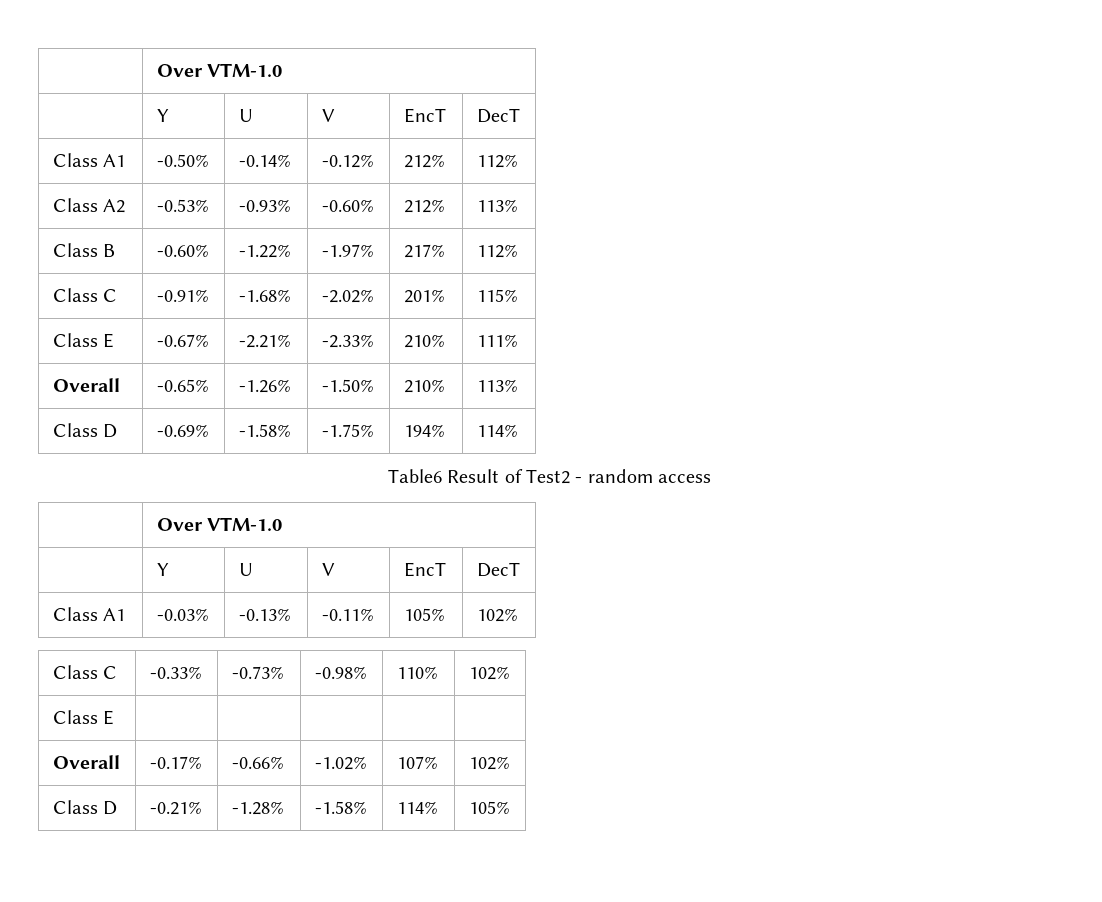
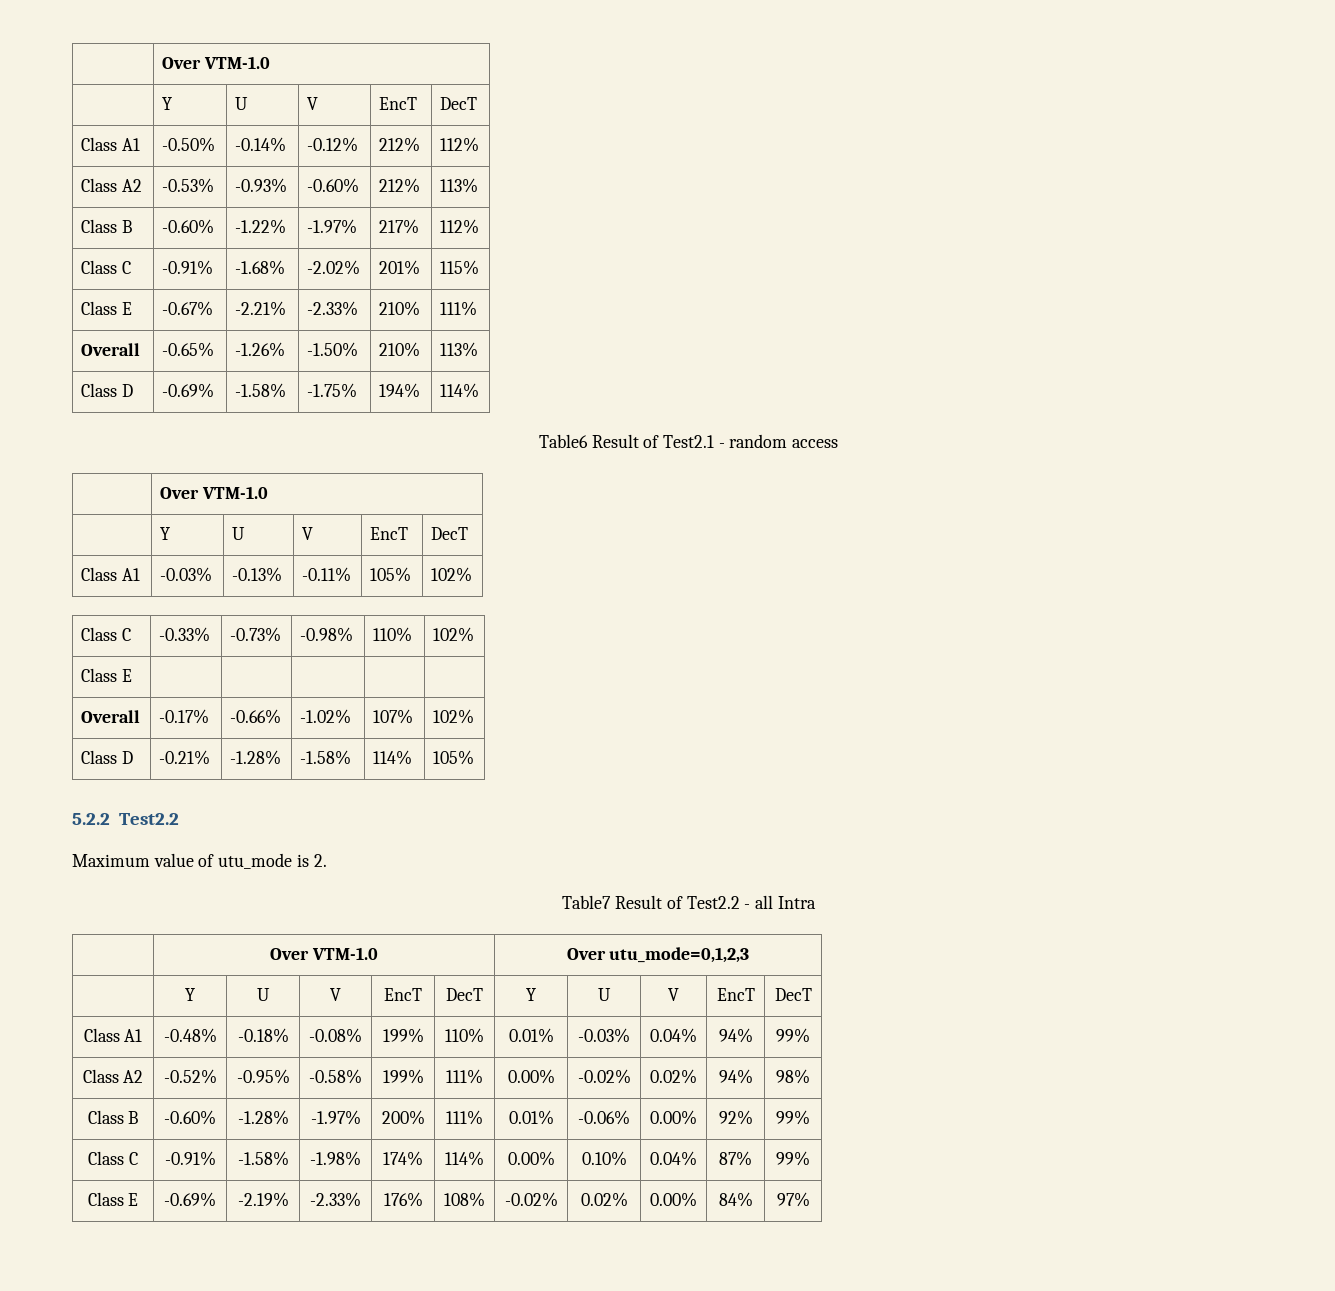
[526,469,570,484] Test2 -> [663,435,715,448] Test2.1
(510, 807) none -> [72,813,179,825] [72,853,327,869] [562,895,816,909] [270,947,378,960] [566,947,750,963] [185,988,195,1001] [257,988,270,1001] [330,988,341,1001] [384,988,422,1001] [446,988,483,1001] [526,988,536,1001] [598,988,611,1001] [668,988,679,1001] [716,988,755,1001] [774,988,812,1001] [83,1028,143,1042] [163,1028,217,1043] [237,1028,289,1043] [309,1028,362,1043] [382,1028,424,1043] [445,1028,484,1043] [508,1028,554,1043] [578,1028,630,1043] [650,1028,697,1043] [718,1028,753,1043] [776,1028,810,1043] [82,1069,144,1083] [163,1069,217,1084] [236,1069,290,1084] [309,1069,362,1084] [382,1069,424,1084] [446,1069,483,1084] [507,1069,555,1084] [577,1069,631,1084] [650,1069,697,1084] [718,1069,753,1084] [776,1069,810,1084] [87,1110,139,1124] [164,1110,216,1125] [237,1110,289,1125] [310,1110,361,1125] [381,1110,425,1125] [446,1110,483,1125] [508,1110,554,1125] [578,1110,630,1125] [650,1110,697,1125] [718,1110,753,1125] [776,1110,810,1125] [88,1151,138,1165] [164,1151,216,1166] [237,1151,289,1166] [310,1151,361,1166] [383,1151,423,1166] [445,1151,484,1166] [507,1151,555,1166] [581,1151,627,1166] [650,1151,697,1166] [719,1151,752,1166] [776,1151,810,1166] [87,1192,139,1206] [164,1192,216,1207] [237,1192,289,1207] [310,1192,361,1207] [383,1192,423,1207] [444,1192,485,1207] [504,1192,558,1207] [580,1192,628,1207] [650,1192,697,1207] [718,1192,753,1207] [776,1192,810,1207] // 5.2.2 Test2.2 // Maximum value of utu_mode is 2. // Table7 Result of Test2.2 - all Intra // | Over VTM-1.0 | Over utu_mode=0,1,2,3 // | Y | U | V | EncT | DecT | Y | U | V | EncT | DecT // Class A1 | -0.48% | -0.18% | -0.08% | 199% | 110% | 0.01% | -0.03% | 0.04% | 94% | 99% // Class A2 | -0.52% | -0.95% | -0.58% | 199% | 111% | 0.00% | -0.02% | 0.02% | 94% | 98% // Class B | -0.60% | -1.28% | -1.97% | 200% | 111% | 0.01% | -0.06% | 0.00% | 92% | 99% // Class C | -0.91% | -1.58% | -1.98% | 174% | 114% | 0.00% | 0.10% | 0.04% | 87% | 99% // Class E | -0.69% | -2.19% | -2.33% | 176% | 108% | -0.02% | 0.02% | 0.00% | 84% | 97%

